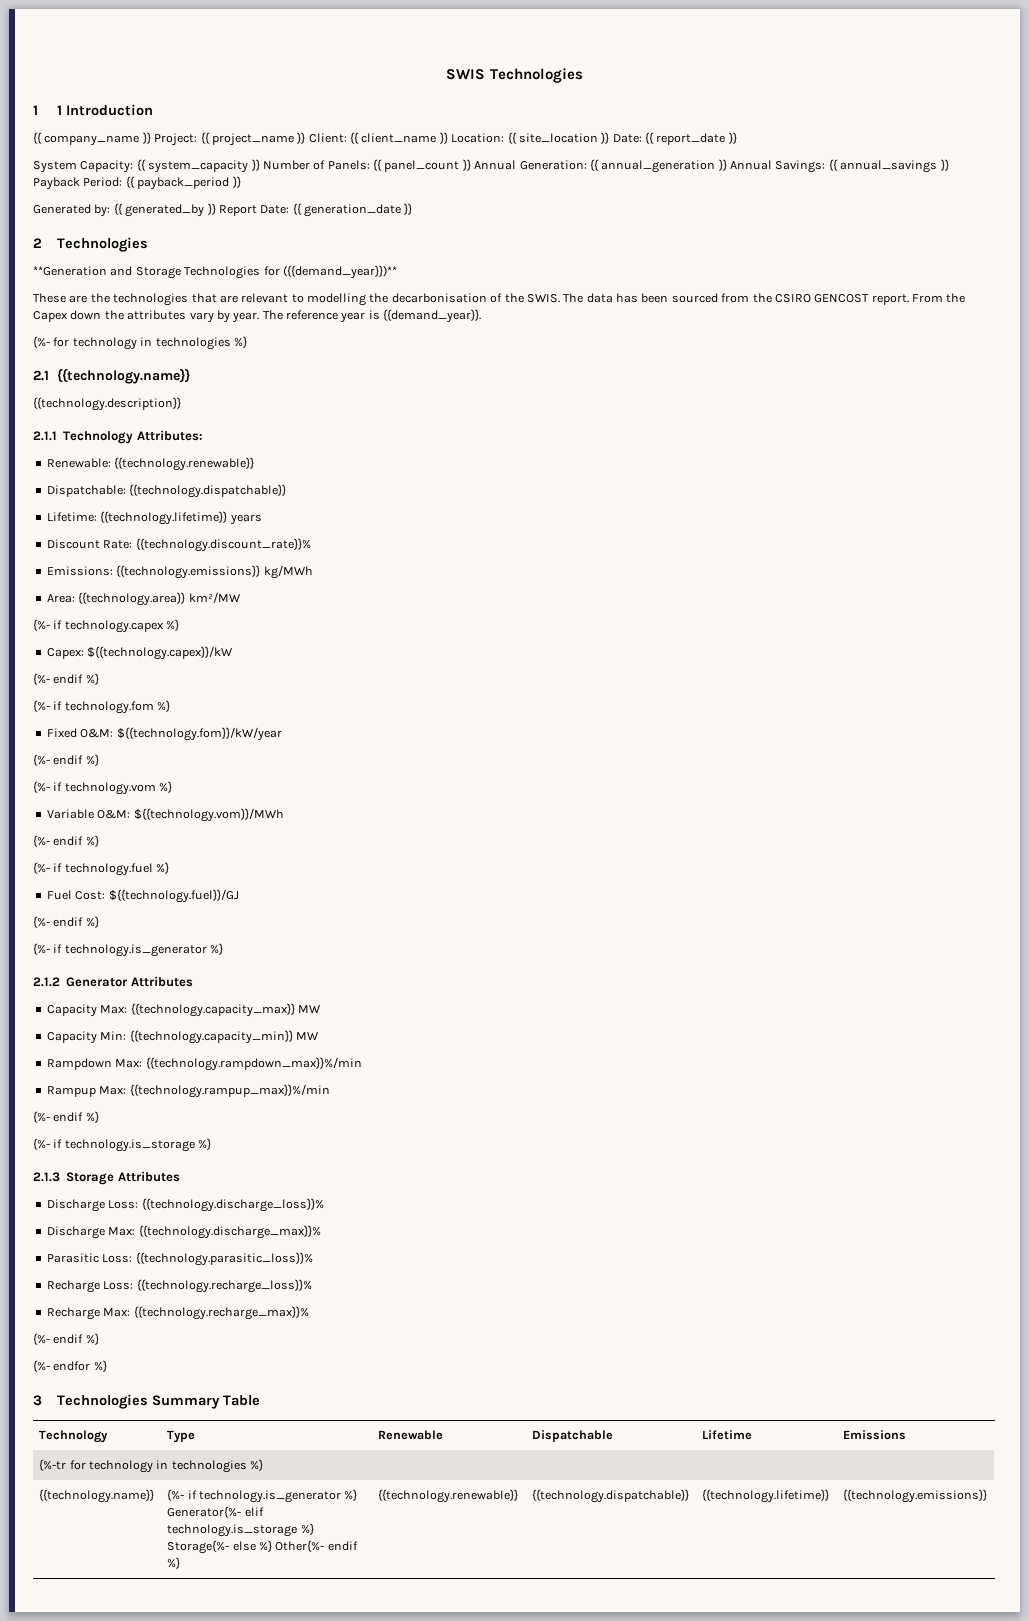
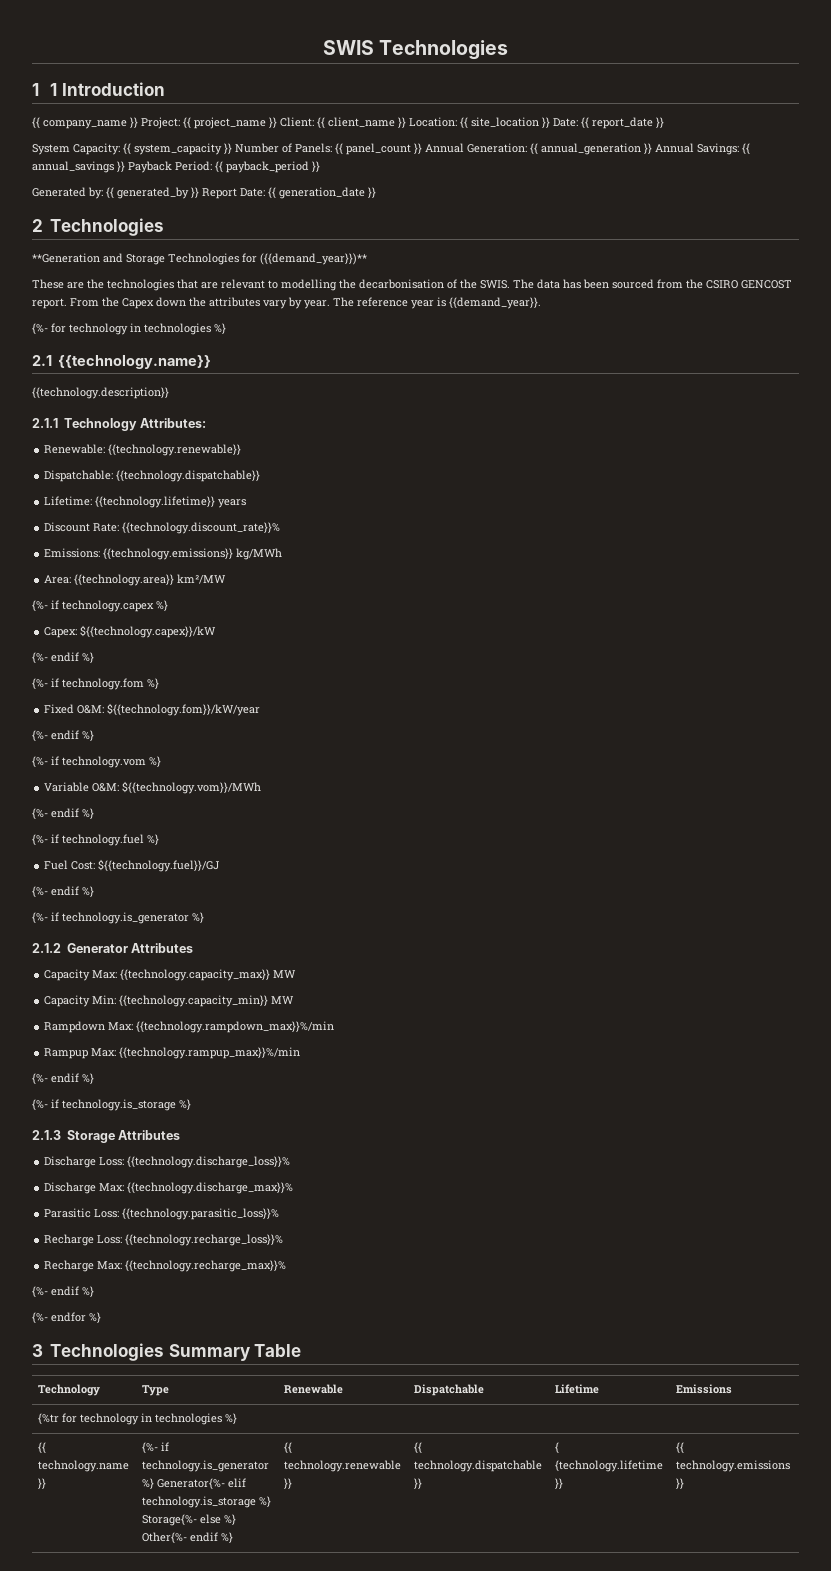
[39,1459,264,1473] [39,1489,155,1503] {%-tr for technology in technologies %} // {{technology.name}} -> [37,1413,237,1425] [37,1442,46,1453] [37,1460,129,1472] [37,1478,46,1489] {%tr for technology in technologies %} // {{ technology.name }}
[378,1489,519,1503] [532,1489,690,1503] [702,1489,830,1503] [843,1489,988,1503] {{technology.renewable}} | {{technology.dispatchable}} | {{technology.lifetime}} | {{technology.emissions}} -> [283,1442,292,1453] [283,1460,401,1472] [283,1478,292,1489] [413,1442,422,1453] [413,1460,542,1472] [413,1478,422,1489] [554,1442,559,1453] [554,1460,663,1472] [554,1478,563,1489] [675,1442,684,1453] [675,1460,790,1472] [675,1478,684,1489] {{ technology.renewable }} | {{ technology.dispatchable }} | { {technology.lifetime }} | {{ technology.emissions }}

